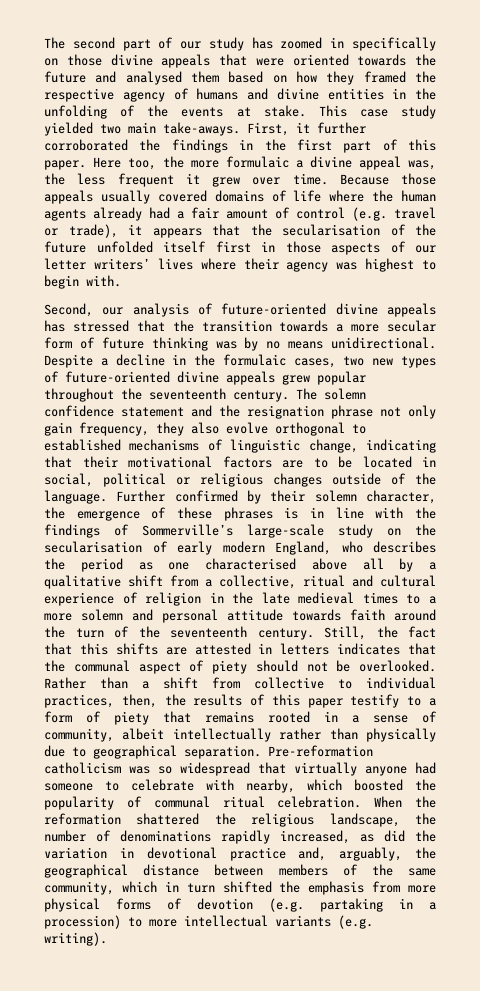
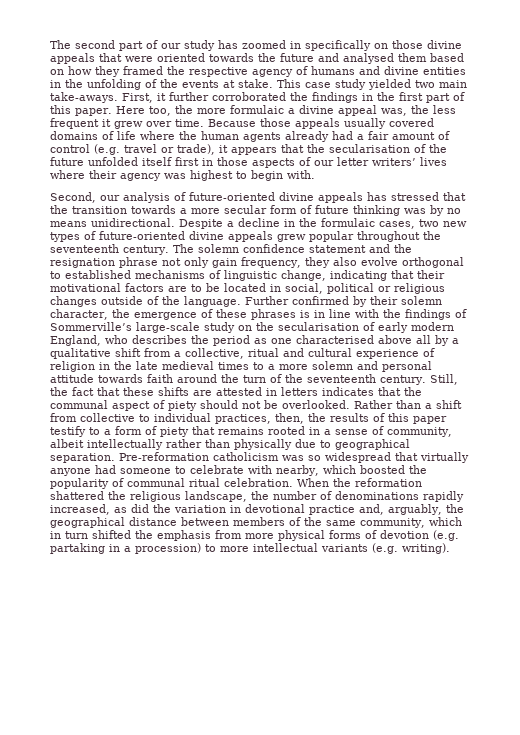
[79,643,108,655] this -> [123,387,154,396] these

